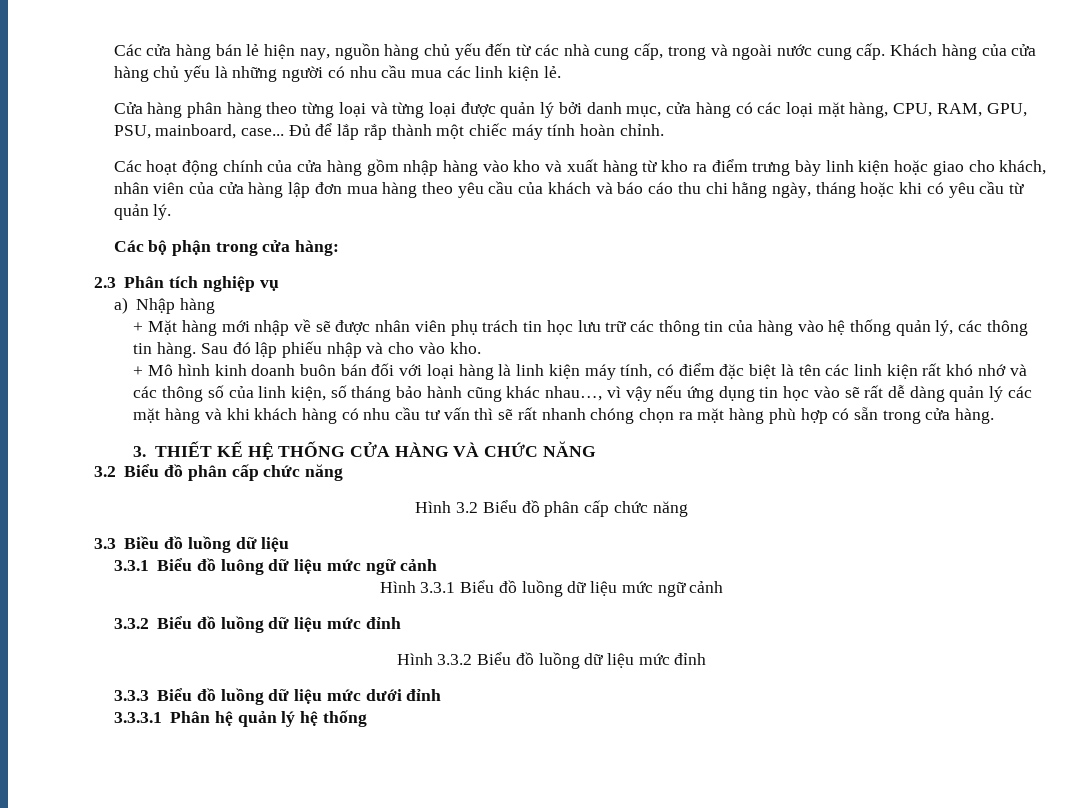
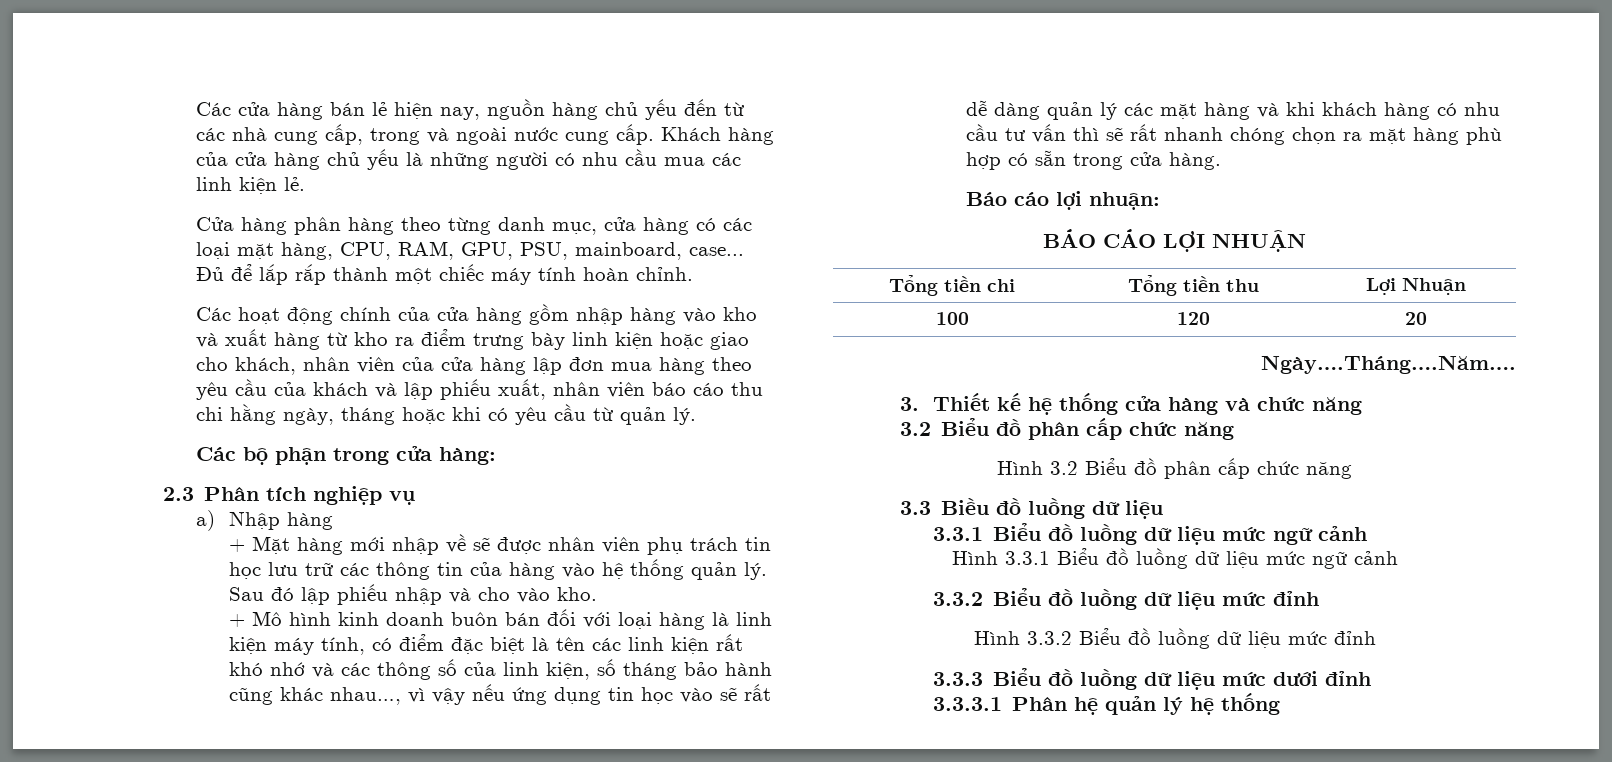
[338,102,582,118] loại và từng loại được quản lý bởi -> (492, 226) none
(613, 188) none -> [404,379,646,400] lập phiếu xuất, nhân viên
[935,320,1028,336] [133,342,197,358] lý, các thông tin hàng. -> [744,562,768,580] lý.
[133,441,596,460] 3. THIẾT KẾ HỆ THỐNG CỬA HÀNG VÀ CHỨC NĂNG -> [966,191,1161,210] [1043,229,1306,252] [889,275,1015,296] [1128,275,1259,296] [1366,278,1466,295] [935,312,969,325] [1177,312,1210,325] [1405,312,1427,325] [1261,355,1516,374] [899,393,1363,415] Báo cáo lợi nhuận: // BÁO CÁO LỢI NHUẬN // Tổng tiền chi | Tổng tiền thu | Lợi Nhuận // 100 | 120 | 20 // Ngày….Tháng….Năm…. // 3. Thiết kế hệ thống cửa hàng và chức năng
[220,559,264,575] luông -> [1080,524,1138,545] luồng

